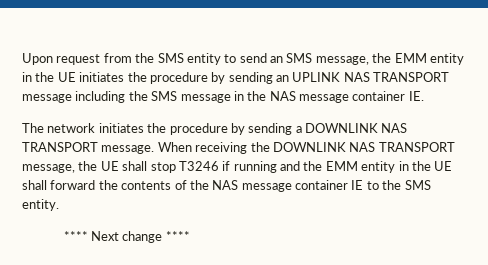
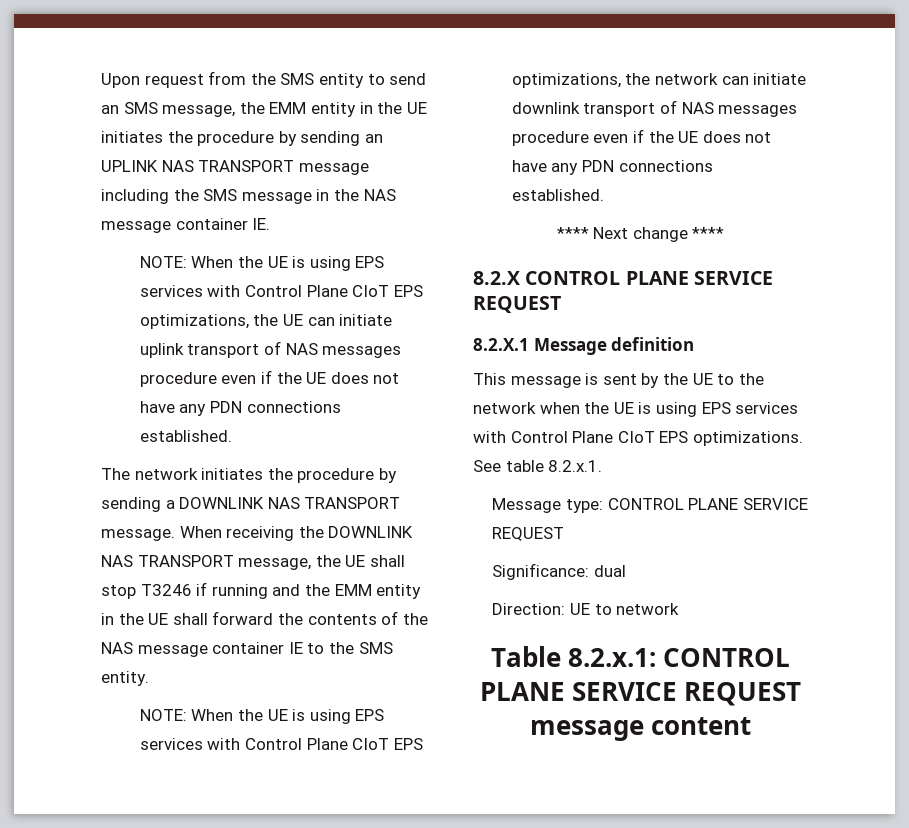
(424, 96) none -> [139,256,385,271] [139,285,423,297] [139,314,393,329] [139,341,402,358] [139,370,400,387] [139,401,341,416] [139,430,232,442] // NOTE: When the UE is using EPS services with Control Plane CIoT EPS optimizations, the UE can initiate uplink transport of NAS messages procedure even if the UE does not have any PDN connections established.
[63,231,190,243] **** Next change **** -> [139,709,385,724] [139,738,423,750] [511,73,807,88] [511,100,798,117] [511,129,772,146] [511,160,713,175] [511,189,604,201] [556,227,725,242] [473,271,773,285] [473,296,561,313] [473,337,695,355] [473,373,764,388] [473,402,799,417] [473,431,803,446] [473,460,603,472] [492,498,808,513] [492,527,565,541] [492,563,626,580] [492,603,680,615] [490,646,791,667] [479,682,802,706] [529,717,752,741] NOTE: When the UE is using EPS services with Control Plane CIoT EPS optimizations, the network can initiate downlink transport of NAS messages procedure even if the UE does not have any PDN connections established. // **** Next change **** // 8.2.X CONTROL PLANE SERVICE REQUEST // 8.2.X.1 Message definition // This message is sent by the UE to the network when the UE is using EPS services with Control Plane CIoT EPS optimizations. See table 8.2.x.1. // Message type: CONTROL PLANE SERVICE REQUEST // Significance: dual // Direction: UE to network // Table 8.2.x.1: CONTROL PLANE SERVICE REQUEST message content

